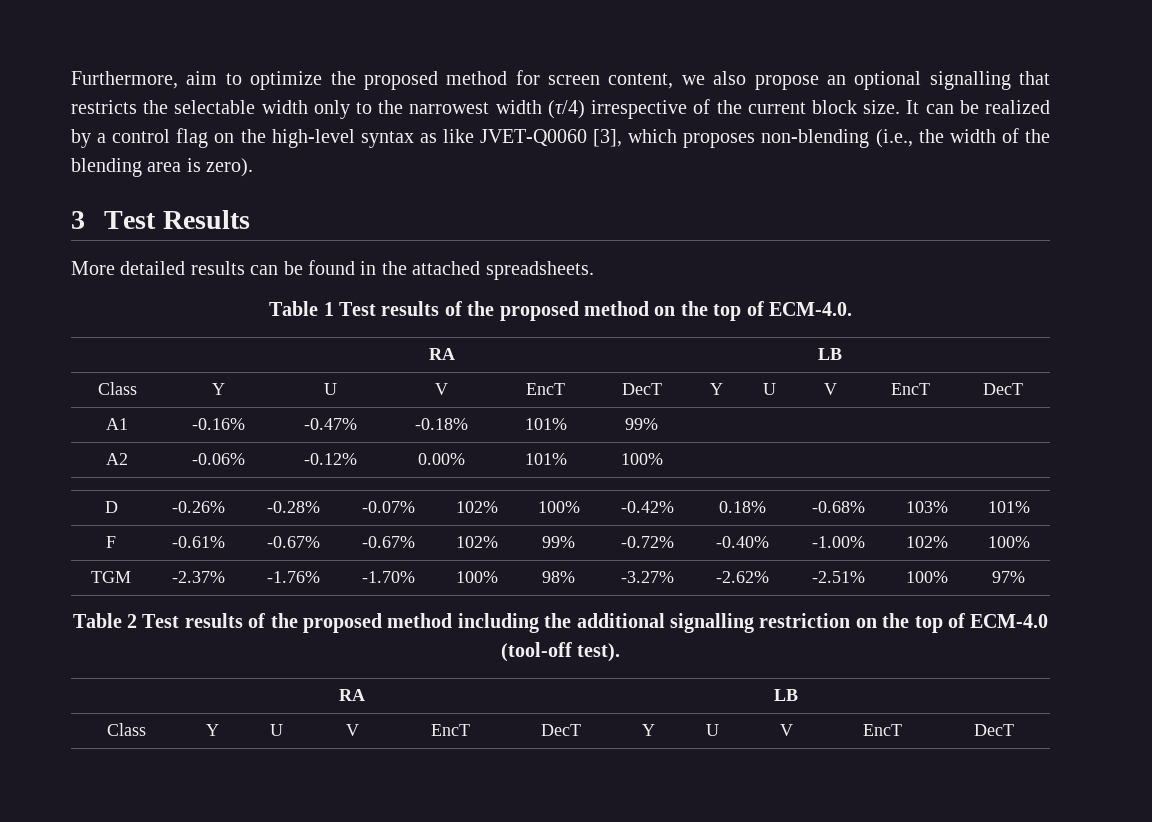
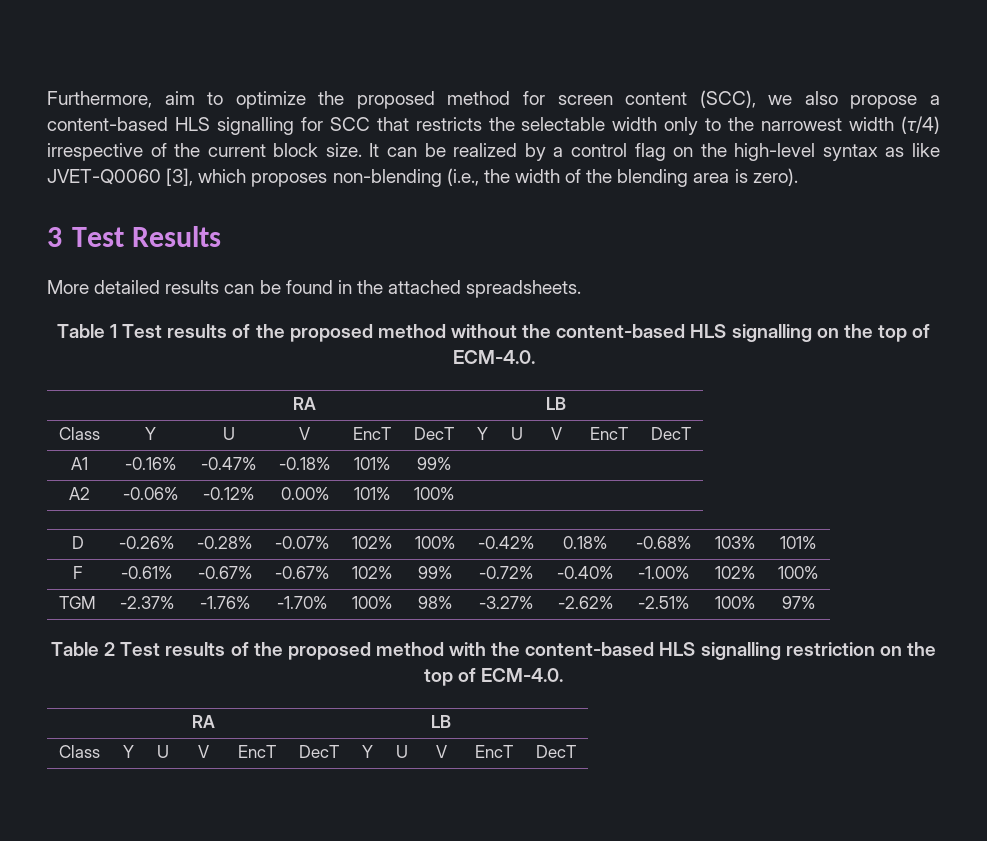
[608,73,674,89] content, -> [625,90,756,108] content (SCC),
[826,71,1011,90] an optional signalling -> [929,95,940,105] [47,117,370,135] a content-based HLS signalling for SCC
(649, 308) none -> [450,324,812,342] without the content-based HLS signalling
[457,613,665,633] including the additional -> [449,642,696,656] with the content-based HLS
[970,614,1049,628] [500,642,621,662] ECM-4.0 (tool-off test). -> [481,668,564,682] ECM-4.0.

